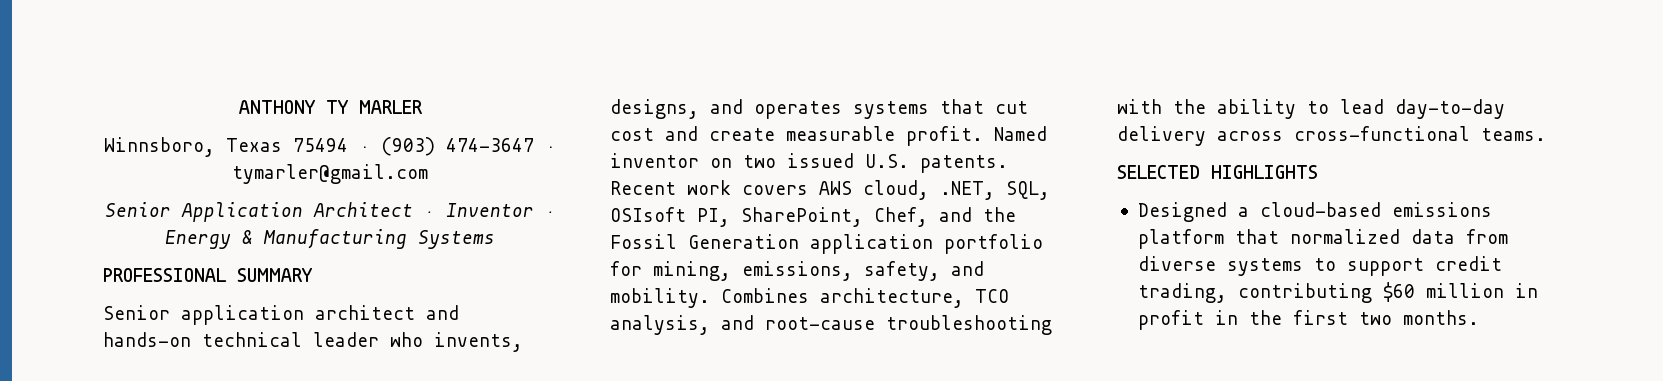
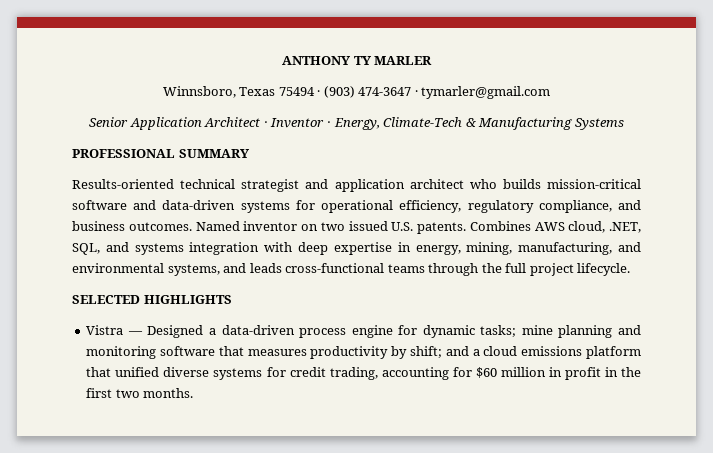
[165,230,231,249] Energy -> [333,117,463,130] Energy, Climate-Tech
[103,305,459,325] [103,332,523,352] [610,99,1028,119] [610,126,983,146] Senior application architect and hands-on technical leader who invents, designs, and operates systems that cut cost and create measurable profit. -> [72,179,641,192] [72,200,641,213] [72,221,192,231] Results-oriented technical strategist and application architect who builds mission-critical software and data-driven systems for operational efficiency, regulatory compliance, and business outcomes.
[610,180,808,195] Recent work covers -> [469,221,531,231] Combines
[610,207,1016,227] [610,234,1043,254] [610,261,984,281] [610,288,1009,308] [610,315,1052,335] [1117,99,1505,119] [1117,126,1546,146] [1117,165,1318,179] [1137,202,1492,222] [1137,229,1508,249] [1137,256,1502,276] [1137,283,1372,303] OSIsoft PI, SharePoint, Chef, and the Fossil Generation application portfolio for mining, emissions, safety, and mobility. Combines architecture, TCO analysis, and root-cause troubleshooting with the ability to lead day-to-day delivery across cross-functional teams. // SELECTED HIGHLIGHTS // Designed a cloud-based emissions platform that normalized data from diverse systems to support credit trading, contributing -> [105,242,641,255] [72,263,631,276] [72,295,232,304] [86,325,641,338] [86,346,642,359] [86,367,472,380] and systems integration with deep expertise in energy, mining, manufacturing, and environmental systems, and leads cross-functional teams through the full project lifecycle. // SELECTED HIGHLIGHTS // Vistra — Designed a data-driven process engine for dynamic tasks; mine planning and monitoring software that measures productivity by shift; and a cloud emissions platform that unified diverse systems for credit trading, accounting for

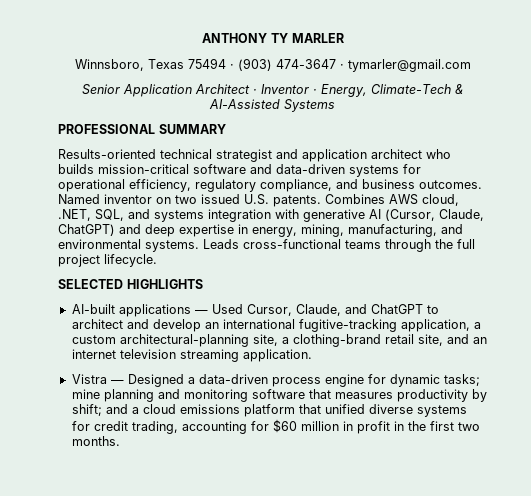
[478,117,573,130] Manufacturing -> [209,99,280,109] AI-Assisted
(293, 247) none -> [303,209,484,222] [58,224,141,236] generative AI (Cursor, Claude, ChatGPT) and
[167,263,282,276] systems, and leads -> [145,239,239,252] systems. Leads
(232, 299) none -> [71,304,439,317] [71,319,481,332] [71,334,487,347] [71,349,312,362] // AI-built applications — Used Cursor, Claude, and ChatGPT to architect and develop an international fugitive-tracking application, a custom architectural-planning site, a clothing-brand retail site, and an internet television streaming application.

